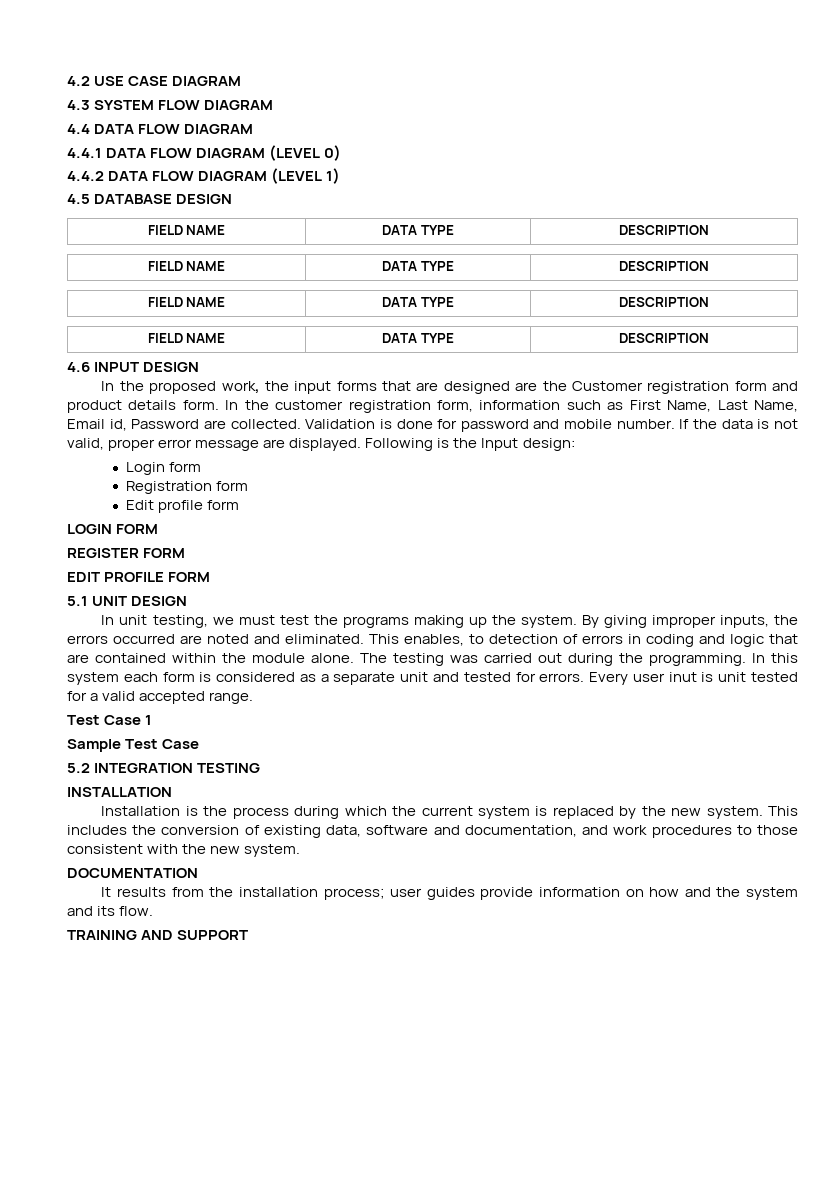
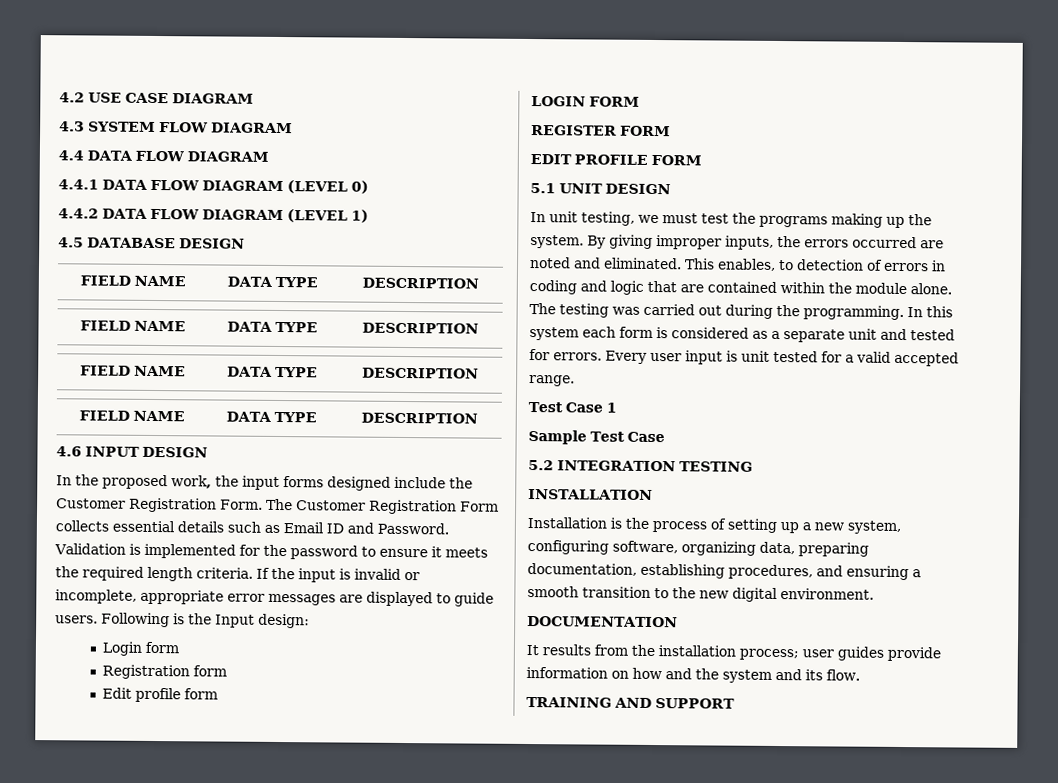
[382,381,799,394] [67,400,799,413] [67,419,798,432] [67,438,362,451] that are designed are the Customer registration form and product details form. In the customer registration form, information such as First Name, Last Name, Email id, Password are collected. Validation is done for password and mobile number. If the data is not valid, proper error message are displayed. -> [327,476,473,491] [56,497,499,515] [55,520,449,535] [54,543,488,560] [55,566,420,583] [55,589,494,607] [55,615,98,624] designed include the Customer Registration Form. The Customer Registration Form collects essential details such as Email ID and Password. Validation is implemented for the password to ensure it meets the required length criteria. If the input is invalid or incomplete, appropriate error messages are displayed to guide users.
[668,672,697,682] inut -> [685,350,723,365] input
[294,806,798,819] [67,825,799,838] [67,844,301,857] during which the current system is replaced by the new system. This includes the conversion of existing data, software and documentation, and work procedures to those consistent with the new system. -> [710,518,901,534] [527,539,869,557] [527,562,921,581] [527,585,874,603] of setting up a new system, configuring software, organizing data, preparing documentation, establishing procedures, and ensuring a smooth transition to the new digital environment.

